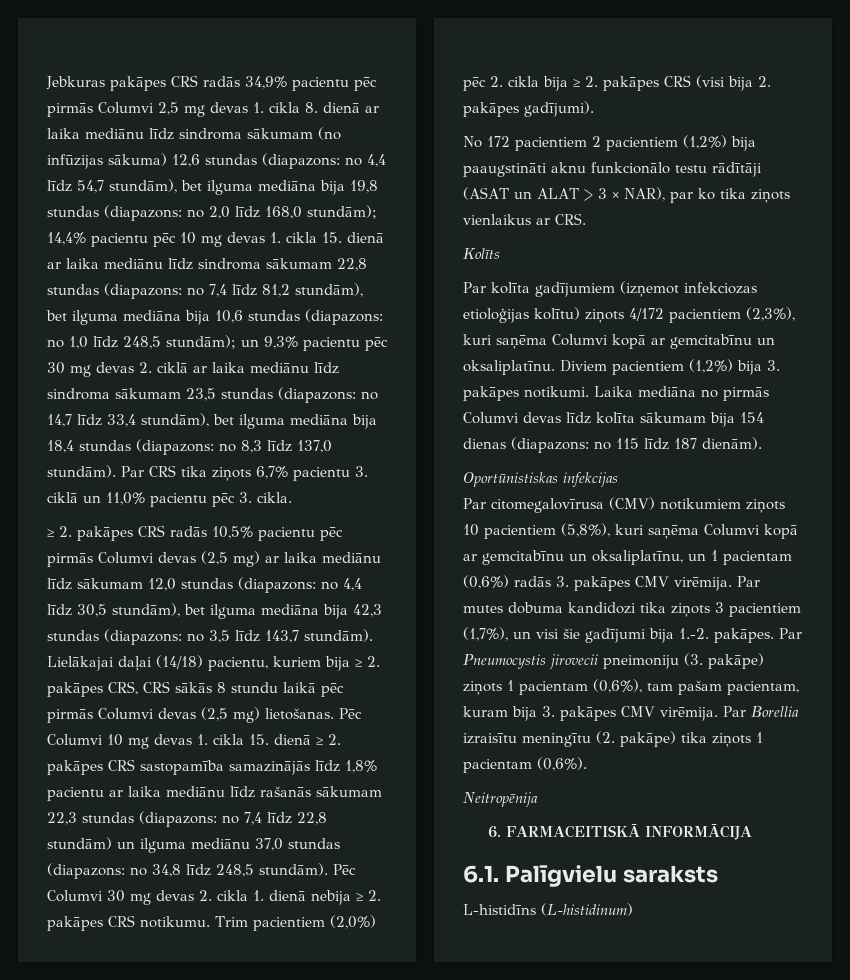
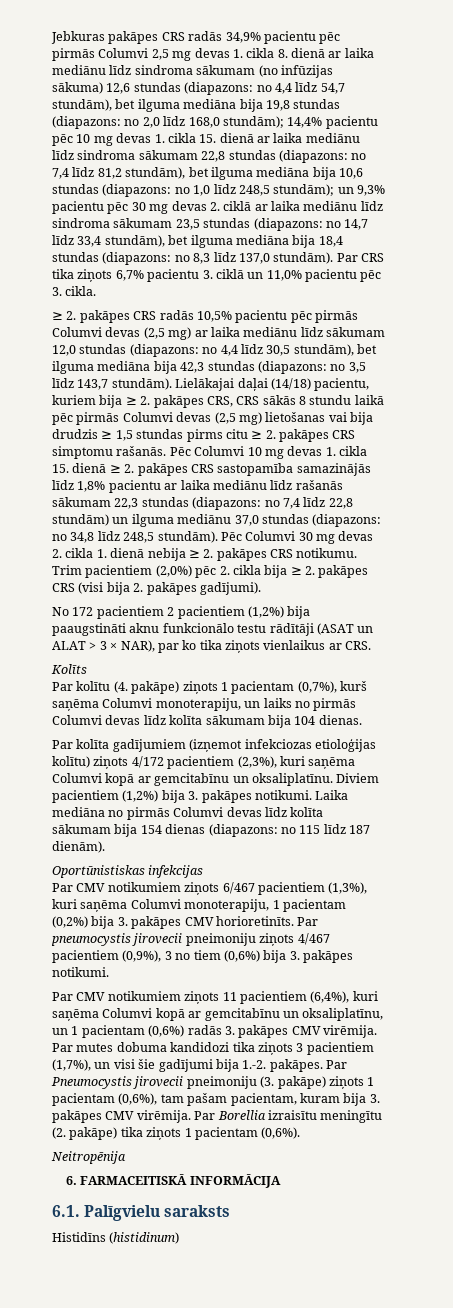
[265,708,334,720] lietošanas. -> [265,412,373,425] [52,429,356,442] [52,446,167,459] lietošanas vai bija drudzis ≥ 1,5 stundas pirms citu ≥ 2. pakāpes CRS simptomu rašanās.
(500, 253) none -> [52,681,367,694] [52,698,357,711] [52,715,362,728] // Par kolītu (4. pakāpe) ziņots 1 pacientam (0,7%), kurš saņēma Columvi monoterapiju, un laiks no pirmās Columvi devas līdz kolīta sākumam bija 104 dienas.
[491,497,785,513] [463,523,610,539] citomegalovīrusa (CMV) notikumiem ziņots 10 pacientiem (5,8%), -> [76,882,368,895] [52,899,346,912] [52,916,319,929] [51,933,330,946] [52,950,353,963] [52,967,109,977] [52,991,350,1004] CMV notikumiem ziņots 6/467 pacientiem (1,3%), kuri saņēma Columvi monoterapiju, 1 pacientam (0,2%) bija 3. pakāpes CMV horioretinīts. Par pneumocystis jirovecii pneimoniju ziņots 4/467 pacientiem (0,9%), 3 no tiem (0,6%) bija 3. pakāpes notikumi. // Par CMV notikumiem ziņots 11 pacientiem (6,4%),
[463,903,633,916] L-histidīns (L-histidinum) -> [52,1232,180,1244] Histidīns (histidinum)

